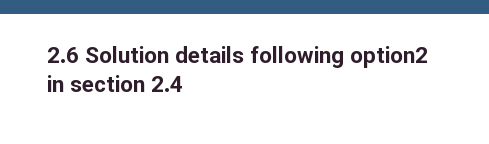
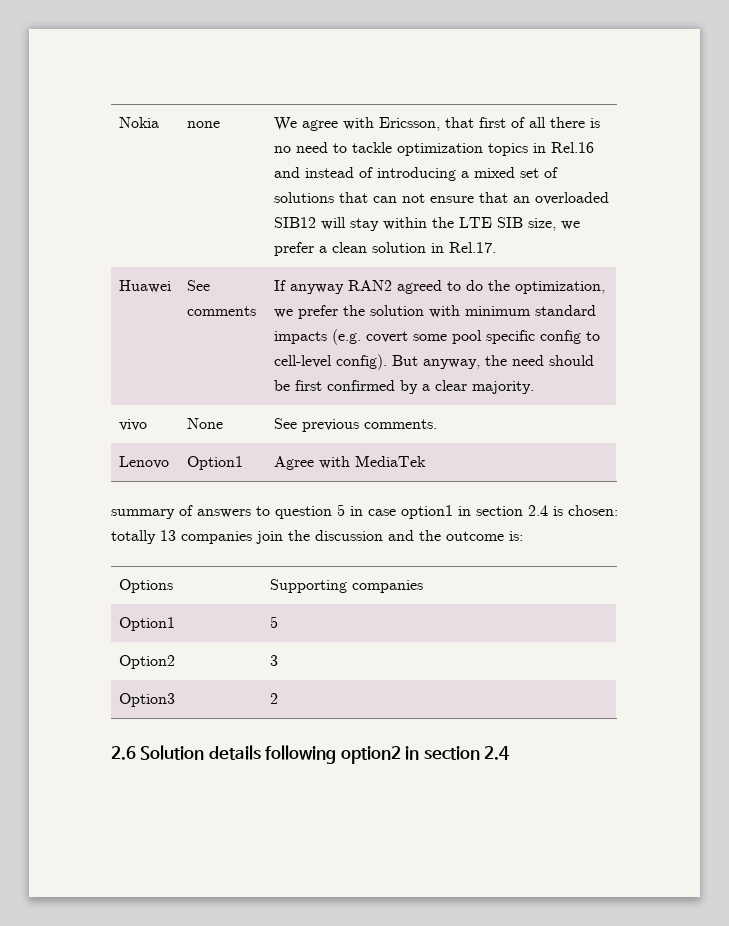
(47, 55) none -> [118,117,159,128] [186,121,220,128] [273,117,600,131] [273,142,594,156] [273,167,558,181] [273,192,609,205] [273,217,580,231] [273,242,496,256] [118,280,171,293] [186,280,210,291] [186,306,256,316] [273,280,605,294] [273,305,596,319] [273,329,600,345] [273,354,594,370] [273,380,534,394] [118,419,147,431] [186,418,223,429] [273,418,437,432] [118,456,169,469] [186,456,243,470] [273,455,426,470] [111,504,618,519] [111,530,523,544] [118,579,173,593] [269,579,423,593] [118,617,175,631] [269,616,278,628] [118,655,175,669] [269,655,278,666] [118,693,175,707] [269,693,278,704] Nokia | none | We agree with Ericsson, that first of all there is no need to tackle optimization topics in Rel.16 and instead of introducing a mixed set of solutions that can not ensure that an overloaded SIB12 will stay within the LTE SIB size, we prefer a clean solution in Rel.17. // Huawei | See comments | If anyway RAN2 agreed to do the optimization, we prefer the solution with minimum standard impacts (e.g. covert some pool specific config to cell-level config). But anyway, the need should be first confirmed by a clear majority. // vivo | None | See previous comments. // Lenovo | Option1 | Agree with MediaTek // summary of answers to question 5 in case option1 in section 2.4 is chosen: totally 13 companies join the discussion and the outcome is: // Options | Supporting companies // Option1 | 5 // Option2 | 3 // Option3 | 2 //

